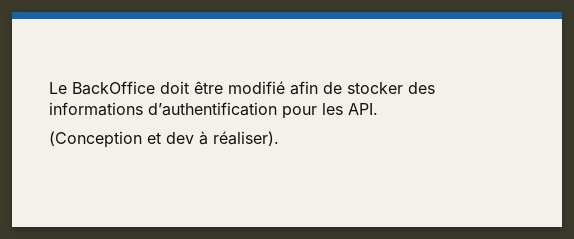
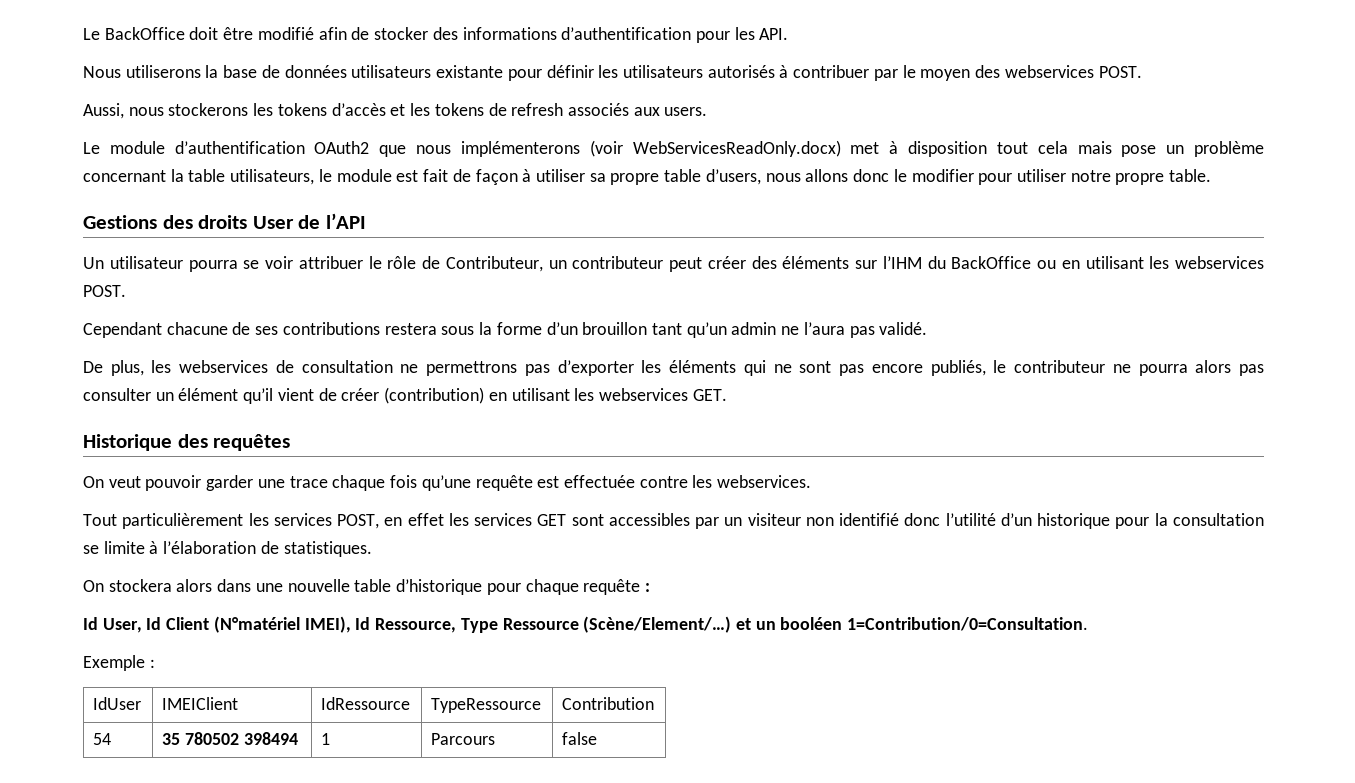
[49,131,279,148] (Conception et dev à réaliser). -> [83,65,1142,81] [83,103,708,119] [83,140,1265,157] [83,169,1212,185] [83,213,366,229] [83,256,1264,272] [83,285,126,297] [83,322,928,338] [83,360,1264,376] [83,387,727,404] [83,434,291,451] [83,475,812,491] [83,513,1264,529] [83,541,372,557] [83,579,650,595] [83,616,1089,633] [83,655,155,671] [93,697,142,710] [162,697,239,710] [321,697,411,710] [431,698,542,713] [562,697,655,710] [93,733,112,745] [162,732,298,745] [321,733,331,745] [431,733,496,745] [562,732,598,745] Nous utiliserons la base de données utilisateurs existante pour définir les utilisateurs autorisés à contribuer par le moyen des webservices POST. // Aussi, nous stockerons les tokens d’accès et les tokens de refresh associés aux users. // Le module d’authentification OAuth2 que nous implémenterons (voir WebServicesReadOnly.docx) met à disposition tout cela mais pose un problème concernant la table utilisateurs, le module est fait de façon à utiliser sa propre table d’users, nous allons donc le modifier pour utiliser notre propre table. // Gestions des droits User de l’API // Un utilisateur pourra se voir attribuer le rôle de Contributeur, un contributeur peut créer des éléments sur l’IHM du BackOffice ou en utilisant les webservices POST. // Cependant chacune de ses contributions restera sous la forme d’un brouillon tant qu’un admin ne l’aura pas validé. // De plus, les webservices de consultation ne permettrons pas d’exporter les éléments qui ne sont pas encore publiés, le contributeur ne pourra alors pas consulter un élément qu’il vient de créer (contribution) en utilisant les webservices GET. // Historique des requêtes // On veut pouvoir garder une trace chaque fois qu’une requête est effectuée contre les webservices. // Tout particulièrement les services POST, en effet les services GET sont accessibles par un visiteur non identifié donc l’utilité d’un historique pour la consultation se limite à l’élaboration de statistiques. // On stockera alors dans une nouvelle table d’historique pour chaque requête : // Id User, Id Client (N°matériel IMEI), Id Ressource, Type Ressource (Scène/Element/…) et un booléen 1=Contribution/0=Consultation. // Exemple : // IdUser | IMEIClient | IdRessource | TypeRessource | Contribution // 54 | 35 780502 398494 | 1 | Parcours | false

